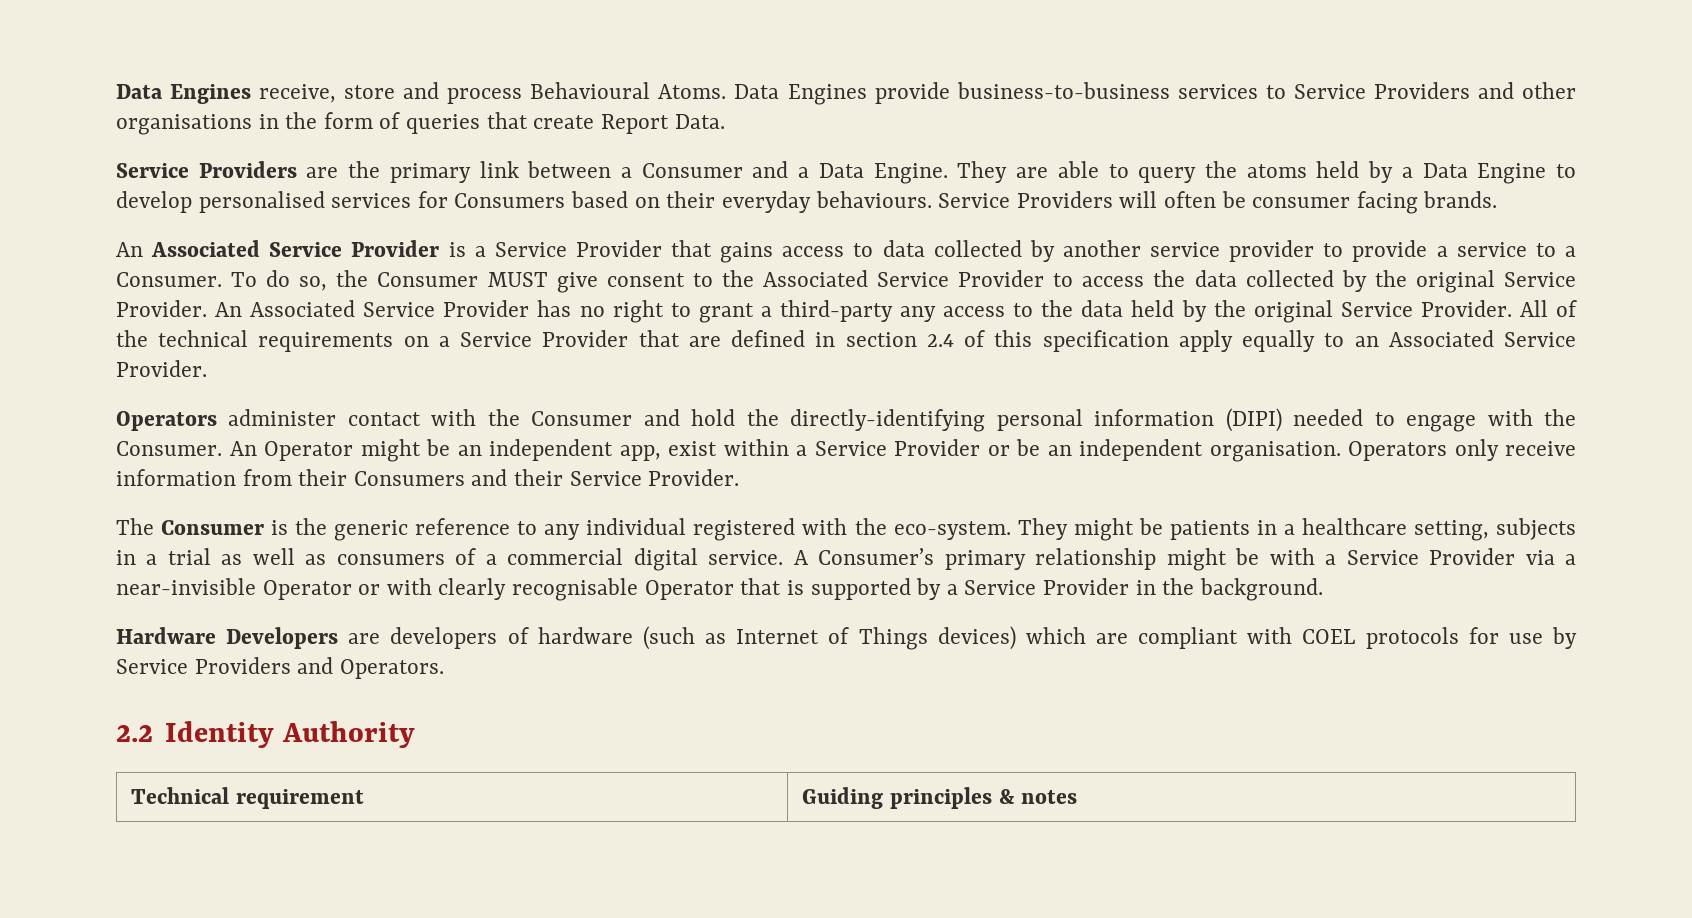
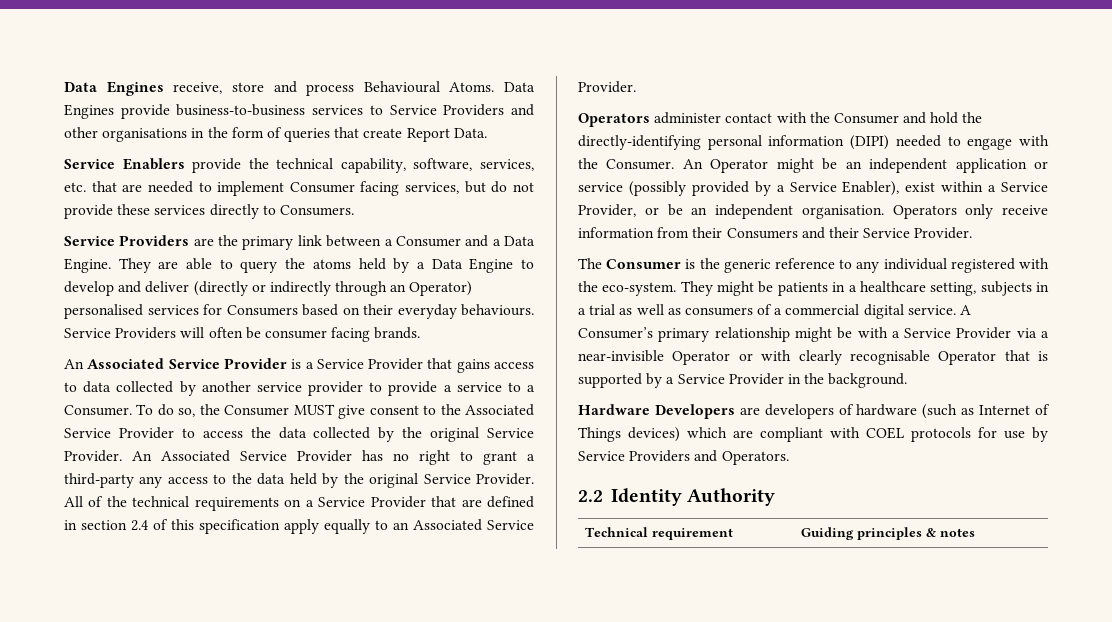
(725, 121) none -> [64,158,534,173] [64,181,534,196] [64,204,354,219] // Service Enablers provide the technical capability, software, services, etc. that are needed to implement Consumer facing services, but do not provide these services directly to Consumers.
(192, 202) none -> [118,281,473,296] and deliver (directly or indirectly through an Operator)
[619,445,661,461] app, -> [955,158,1048,173] [578,181,900,196] application or service (possibly provided by a Service Enabler),
[894,439,980,456] Provider -> [578,204,636,217] Provider,

